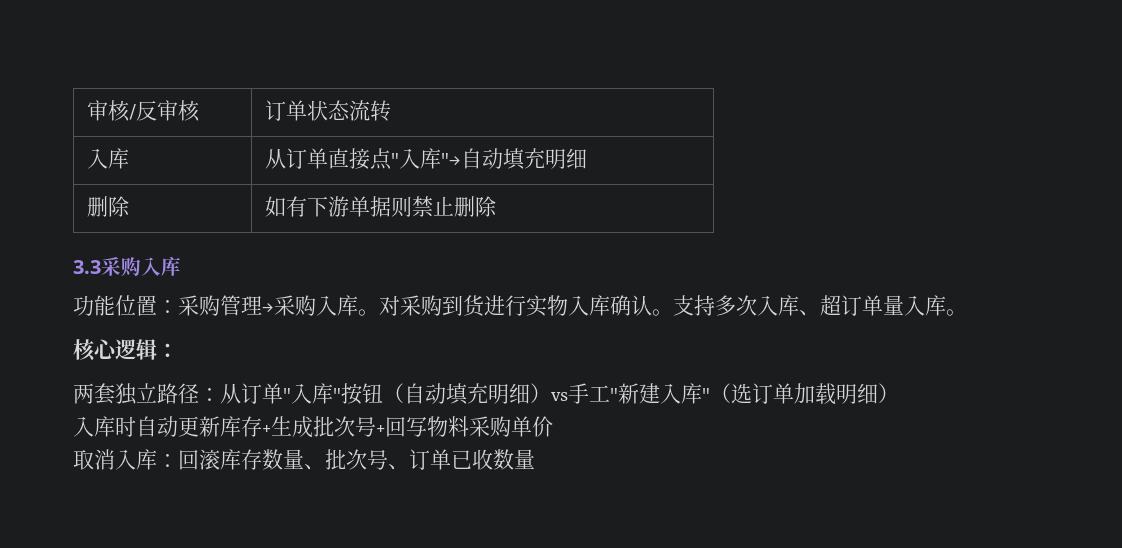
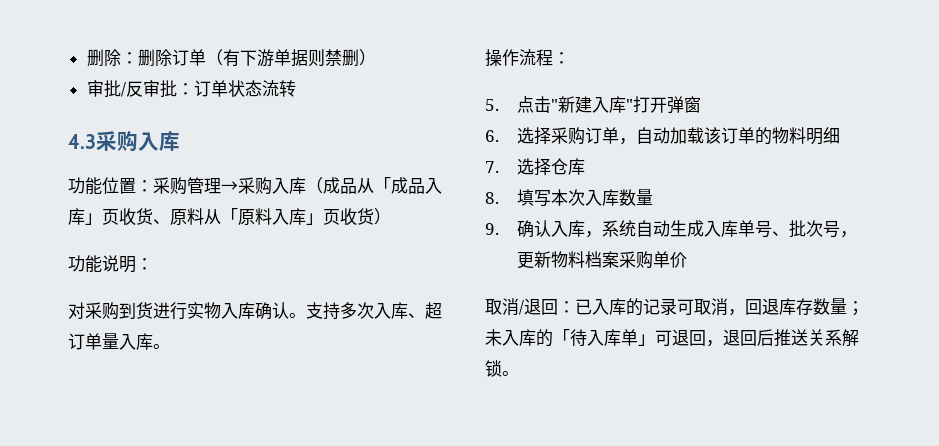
[87,100,201,122] [265,100,392,122] [87,148,130,169] [265,148,588,170] [87,196,131,217] [265,196,498,217] [73,260,101,274] 审核/反审核 | 订单状态流转 // 入库 | 从订单直接点"入库"→自动填充明细 // 删除 | 如有下游单据则禁止删除 // 3.3 -> [86,49,376,67] [86,80,296,98] [68,134,96,149] 删除：删除订单（有下游单据则禁删） // 审批/反审批：订单状态流转 // 4.3
[358,309,379,316] 。 -> [306,177,442,194] [68,208,391,226] [68,255,153,273] （成品从「成品入库」页收货、原料从「原料入库」页收货） // 功能说明： //
[73,339,178,362] [73,383,899,405] [73,416,553,438] [73,449,535,470] 核心逻辑： // 两套独立路径：从订单"入库"按钮（自动填充明细）vs手工"新建入库"（选订单加载明细） // 入库时自动更新库存+生成批次号+回写物料采购单价 // 取消入库：回滚库存数量、批次号、订单已收数量 -> [485,49,570,67] [485,96,702,114] [485,127,841,145] [485,158,586,176] [485,189,654,207] [485,220,858,238] [517,251,688,269] [485,298,864,316] [485,329,859,347] [485,360,519,377] 操作流程： // 5.点击"新建入库"打开弹窗 // 6.选择采购订单，自动加载该订单的物料明细 // 7.选择仓库 // 8.填写本次入库数量 // 9.确认入库，系统自动生成入库单号、批次号，更新物料档案采购单价 // 取消/退回：已入库的记录可取消，回退库存数量；未入库的「待入库单」可退回，退回后推送关系解锁。

